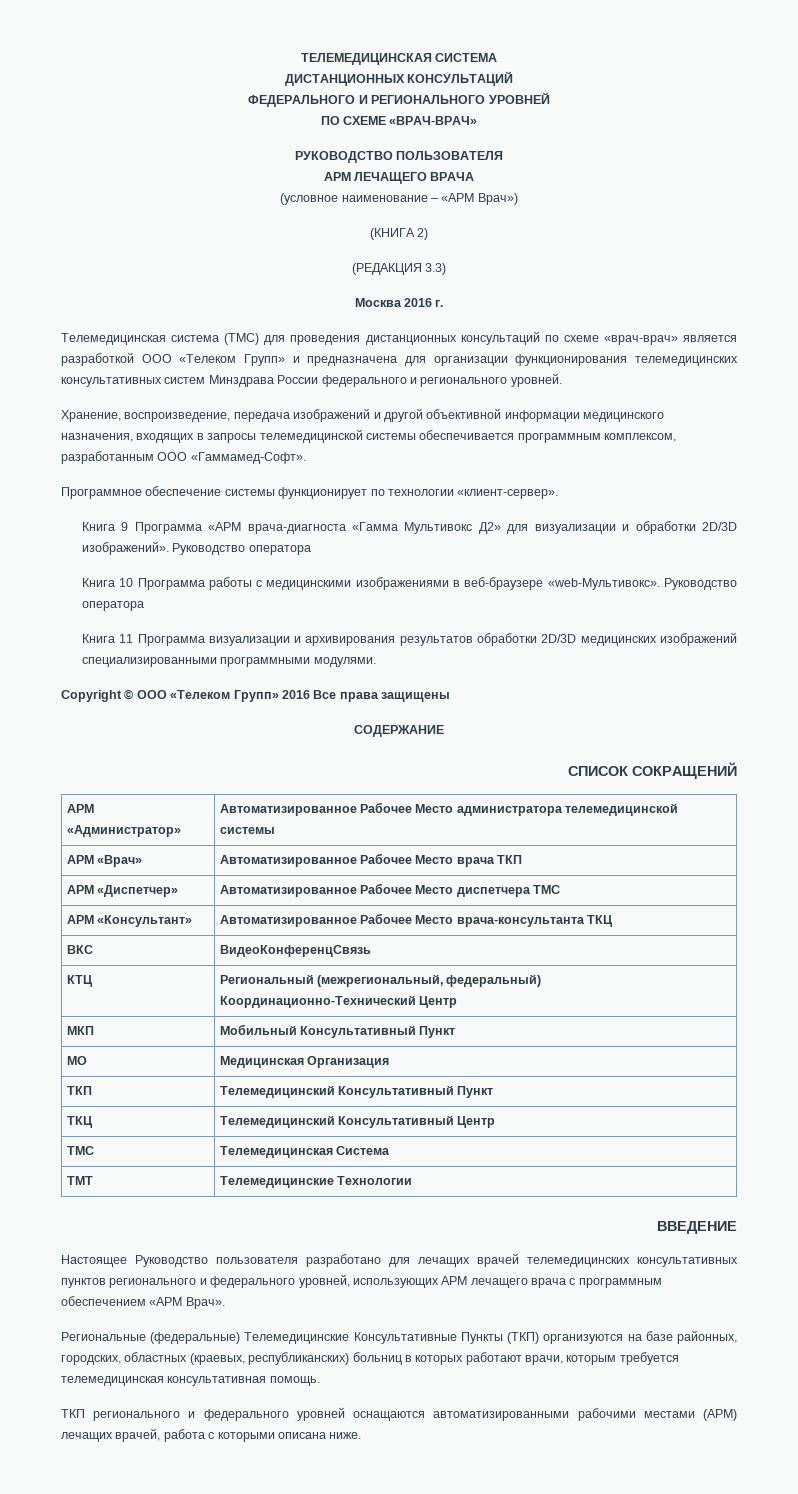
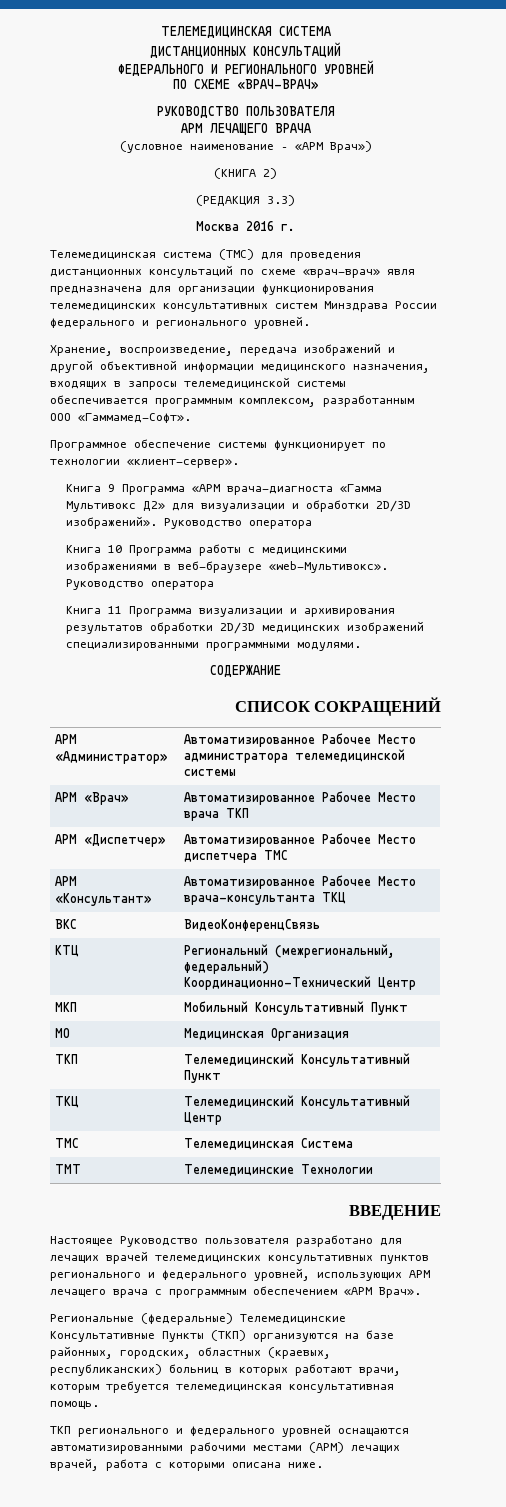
[683,335,738,342] [61,352,300,366] является разработкой ООО «Телеком Групп» и -> [387,269,415,276] явля
[61,689,450,702] // Copyright © ООО «Телеком Групп» 2016 Все права защищены -> (361, 646) none

